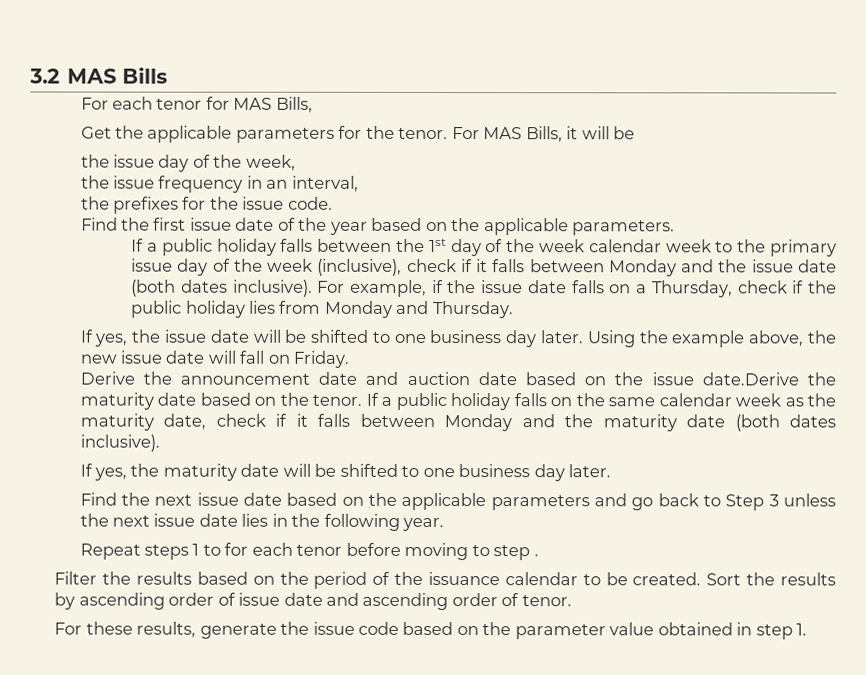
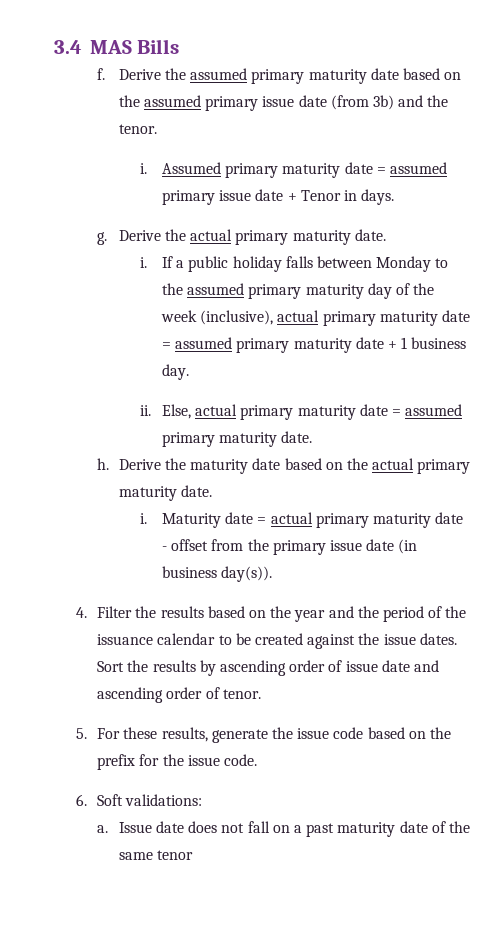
[29,68,60,84] 3.2 -> [54,40,82,54] 3.4
[80,96,313,113] [80,125,635,143] [80,154,296,172] [80,175,359,193] [80,196,333,214] [80,217,675,236] For each tenor for MAS Bills, // Get the applicable parameters for the tenor. For MAS Bills, it will be // the issue day of the week, // the issue frequency in an interval, // the prefixes for the issue code. // Find the first issue date of the year based on the applicable parameters. // -> [97,68,462,84] [118,95,449,111] [118,124,157,134] [140,162,448,178] [162,189,395,205] [97,229,386,245] [140,257,148,268] f. Derive the assumed primary maturity date based on the assumed primary issue date (from 3b) and the tenor. // i. Assumed primary maturity date = assumed primary issue date + Tenor in days. // g. Derive the actual primary maturity date. // i.
[395,237,838,257] [131,258,174,272] the 1st day of the week calendar week to the primary issue -> [376,256,449,272] [162,283,364,299] Monday to the assumed primary maturity
[406,258,838,277] [131,279,838,298] [131,300,514,319] [79,329,837,348] [79,350,350,368] [79,371,799,386] check if it falls between Monday and the issue date (both dates inclusive). For example, if the issue date falls on a Thursday, check if the public holiday lies from Monday and Thursday. // If yes, the issue date will be shifted to one business day later. Using the example above, the new issue date will fall on Friday. // Derive the announcement date and auction date based on the issue date.Derive -> [277,310,471,326] [162,337,467,353] [162,364,190,380] [140,404,463,420] [162,431,313,447] [97,458,161,470] actual primary maturity date = assumed primary maturity date + 1 business day. // ii. Else, actual primary maturity date = assumed primary maturity date. // h. Derive
[312,392,837,411] [79,413,836,432] [79,434,160,452] [79,463,611,482] [79,492,836,511] [79,513,445,532] [79,542,539,561] tenor. If a public holiday falls on the same calendar week as the maturity date, check if it falls between Monday and the maturity date (both dates inclusive). // If yes, the maturity date will be shifted to one business day later. // Find the next issue date based on the applicable parameters and go back to Step 3 unless the next issue date lies in the following year. // Repeat steps 1 to for each tenor before moving to step . // -> [372,458,471,474] [118,485,213,501] [140,512,464,528] [162,539,418,555] [162,566,273,582] [75,607,87,618] actual primary maturity date. // i. Maturity date = actual primary maturity date - offset from the primary issue date (in business day(s)). // 4.
(309, 578) none -> [294,606,379,622] year and the
[632,572,702,586] created. -> [254,633,457,649] created against the issue dates.
(572, 601) none -> [75,728,87,739] 5.
[514,622,808,640] parameter value obtained in step 1. -> [97,754,257,770] [75,794,203,806] [97,821,470,837] [118,850,194,860] prefix for the issue code. // 6. Soft validations: // a. Issue date does not fall on a past maturity date of the same tenor

